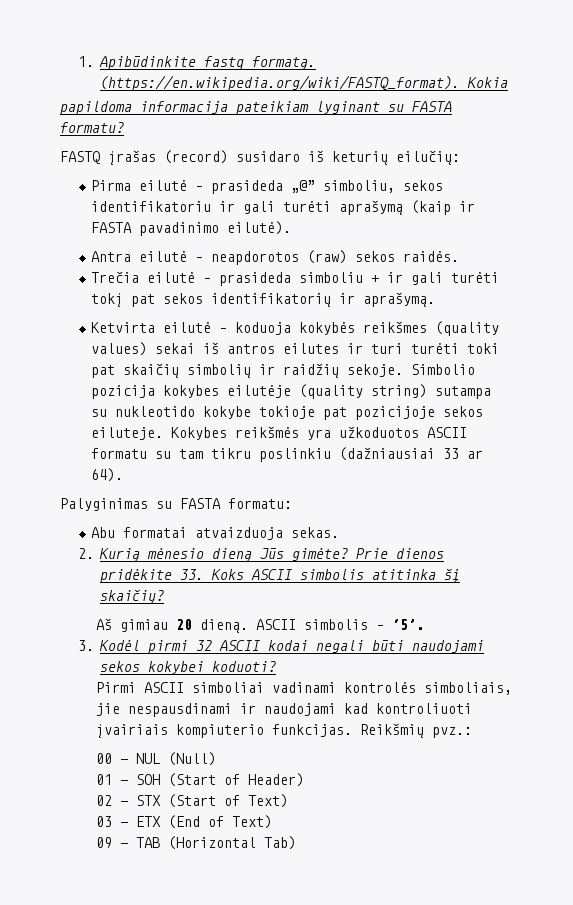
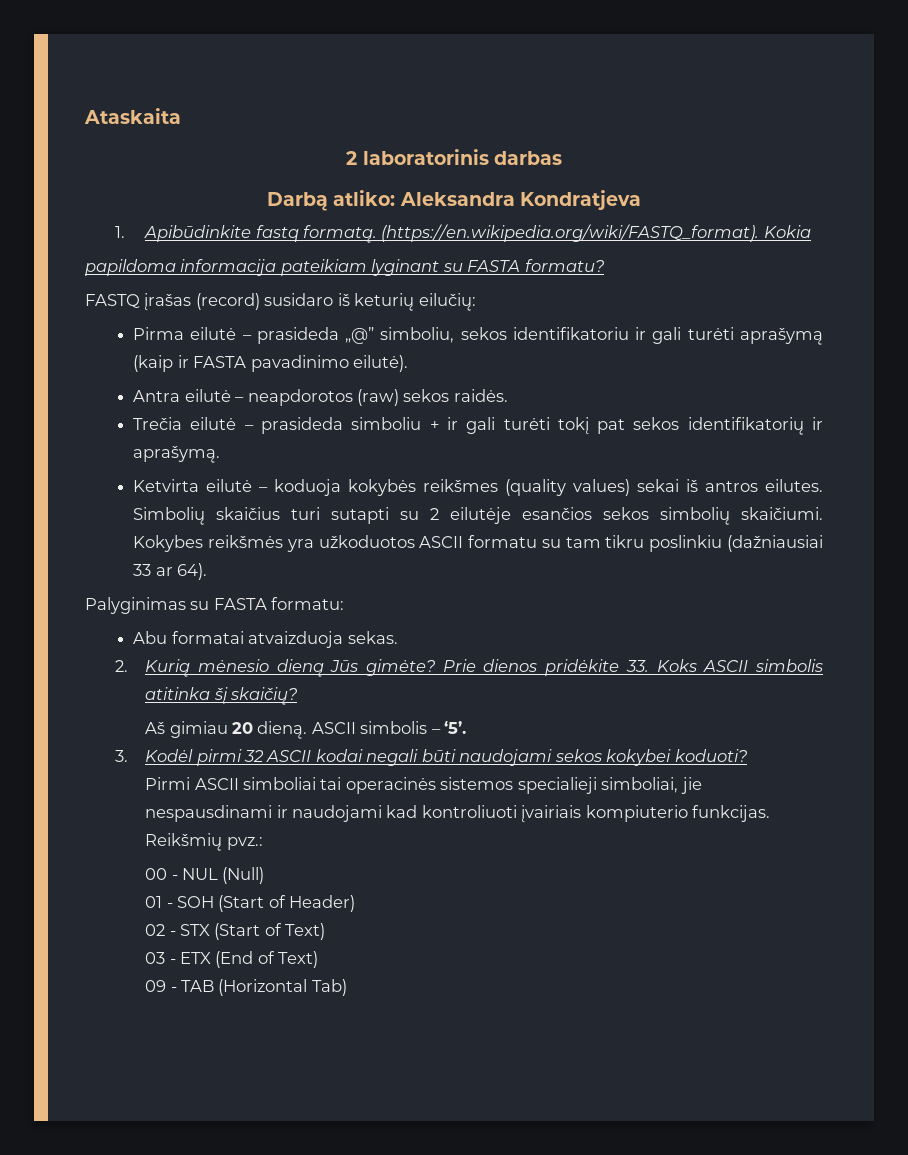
(77, 61) none -> [84,108,181,124] [346,149,562,165] [267,190,641,211] Ataskaita // 2 laboratorinis darbas // Darbą atliko: Aleksandra Kondratjeva //
[283,343,500,354] [91,363,476,378] [91,384,492,399] [91,406,484,420] [91,427,164,440] eilutes ir turi turėti toki pat skaičių simbolių ir raidžių sekoje. Simbolio pozicija kokybes eilutėje (quality string) sutampa su nukleotido kokybe tokioje pat pozicijoje sekos eiluteje. -> [764,479,823,492] [133,507,824,525] eilutes. Simbolių skaičius turi sutapti su 2 eilutėje esančios sekos simbolių skaičiumi.
[271,682,512,695] vadinami kontrolės simboliais, -> [320,777,679,794] tai operacinės sistemos specialieji simboliai,

